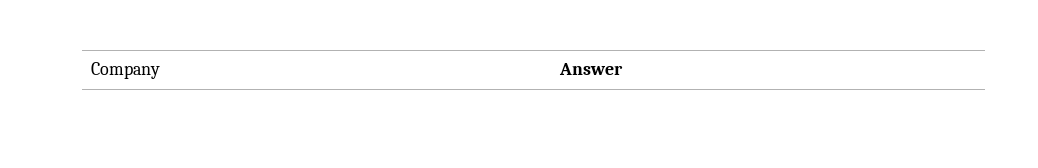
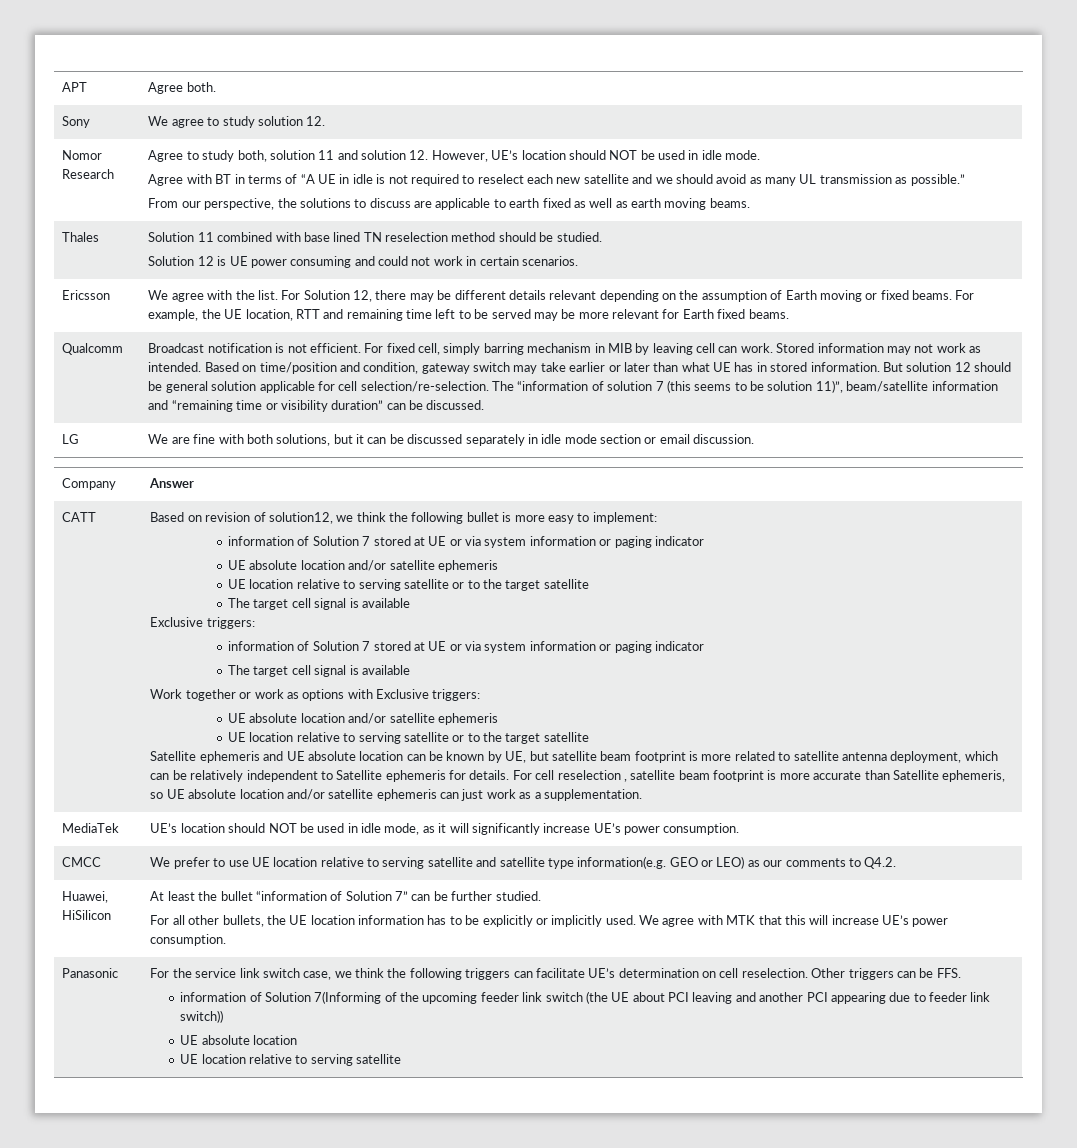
[90,62,160,79] [558,63,623,75] Company | Answer -> [62,82,88,92] [148,82,216,94] [62,116,91,128] [148,116,326,128] [62,150,103,160] [62,169,115,179] [148,150,761,162] [148,174,965,186] [148,198,750,210] [62,232,100,242] [148,232,602,242] [148,256,578,268] [62,290,111,300] [148,290,975,302] [148,309,789,321] [62,343,124,355] [148,343,982,355] [148,362,1012,374] [148,380,998,393] [148,400,485,412] [62,434,80,444] [148,434,755,446] [62,478,117,490] [149,478,195,488] [62,512,97,522] [150,512,657,524] [228,536,704,548] [228,560,498,572] [228,579,589,591] [228,598,410,610] [150,617,255,629] [228,641,704,653] [228,665,410,677] [150,689,481,701] [228,713,498,725] [228,732,589,744] [150,751,998,763] [150,770,1006,782] [150,789,642,801] [62,823,120,833] [150,823,740,835] [62,857,102,867] [150,856,897,869] [62,891,109,903] [62,910,112,920] [150,891,541,901] [150,915,949,927] [150,934,227,946] [62,968,119,978] [150,968,961,980] [180,991,991,1004] [180,1010,224,1023] [180,1035,297,1045] [180,1054,402,1066] APT | Agree both. // Sony | We agree to study solution 12. // Nomor Research | Agree to study both, solution 11 and solution 12. However, UE’s location should NOT be used in idle mode. // Agree with BT in terms of “A UE in idle is not required to reselect each new satellite and we should avoid as many UL transmission as possible.” // From our perspective, the solutions to discuss are applicable to earth fixed as well as earth moving beams. // Thales | Solution 11 combined with base lined TN reselection method should be studied. // Solution 12 is UE power consuming and could not work in certain scenarios. // Ericsson | We agree with the list. For Solution 12, there may be different details relevant depending on the assumption of Earth moving or fixed beams. For example, the UE location, RTT and remaining time left to be served may be more relevant for Earth fixed beams. // Qualcomm | Broadcast notification is not efficient. For fixed cell, simply barring mechanism in MIB by leaving cell can work. Stored information may not work as intended. Based on time/position and condition, gateway switch may take earlier or later than what UE has in stored information. But solution 12 should be general solution applicable for cell selection/re-selection. The “information of solution 7 (this seems to be solution 11)”, beam/satellite information and “remaining time or visibility duration” can be discussed. // LG | We are fine with both solutions, but it can be discussed separately in idle mode section or email discussion. // Company | Answer // CATT | Based on revision of solution12, we think the following bullet is more easy to implement: // information of Solution 7 stored at UE or via system information or paging indicator // UE absolute location and/or satellite ephemeris // UE location relative to serving satellite or to the target satellite // The target cell signal is available // Exclusive triggers: // information of Solution 7 stored at UE or via system information or paging indicator // The target cell signal is available // Work together or work as options with Exclusive triggers: // UE absolute location and/or satellite ephemeris // UE location relative to serving satellite or to the target satellite // Satellite ephemeris and UE absolute location can be known by UE, but satellite beam footprint is more related to satellite antenna deployment, which can be relatively independent to Satellite ephemeris for details. For cell reselection , satellite beam footprint is more accurate than Satellite ephemeris, so UE absolute location and/or satellite ephemeris can just work as a supplementation. // MediaTek | UE’s location should NOT be used in idle mode, as it will significantly increase UE’s power consumption. // CMCC | We prefer to use UE location relative to serving satellite and satellite type information(e.g. GEO or LEO) as our comments to Q4.2. // Huawei, HiSilicon | At least the bullet “information of Solution 7” can be further studied. // For all other bullets, the UE location information has to be explicitly or implicitly used. We agree with MTK that this will increase UE’s power consumption. // Panasonic | For the service link switch case, we think the following triggers can facilitate UE’s determination on cell reselection. Other triggers can be FFS. // information of Solution 7(Informing of the upcoming feeder link switch (the UE about PCI leaving and another PCI appearing due to feeder link switch)) // UE absolute location // UE location relative to serving satellite

